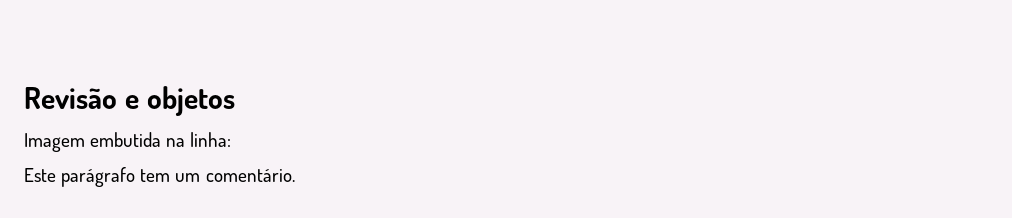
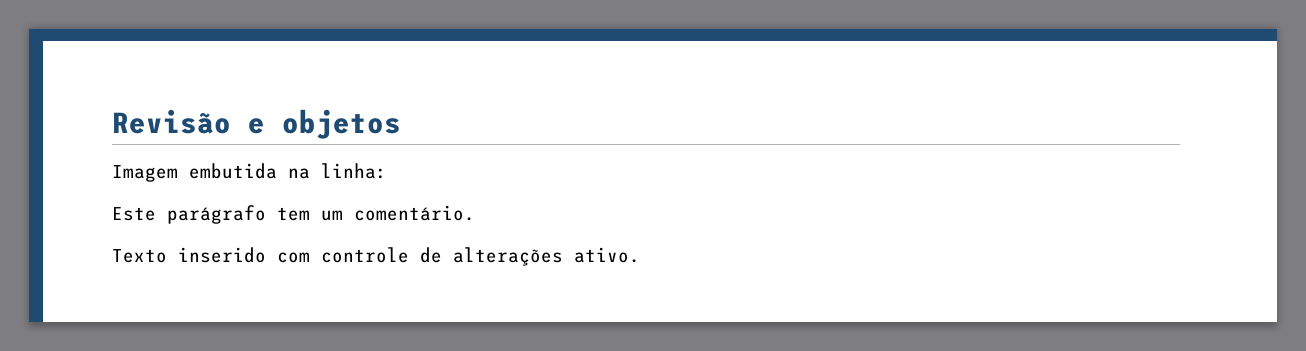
(295, 175) none -> [112,247,640,266] // Texto inserido com controle de alterações ativo.

